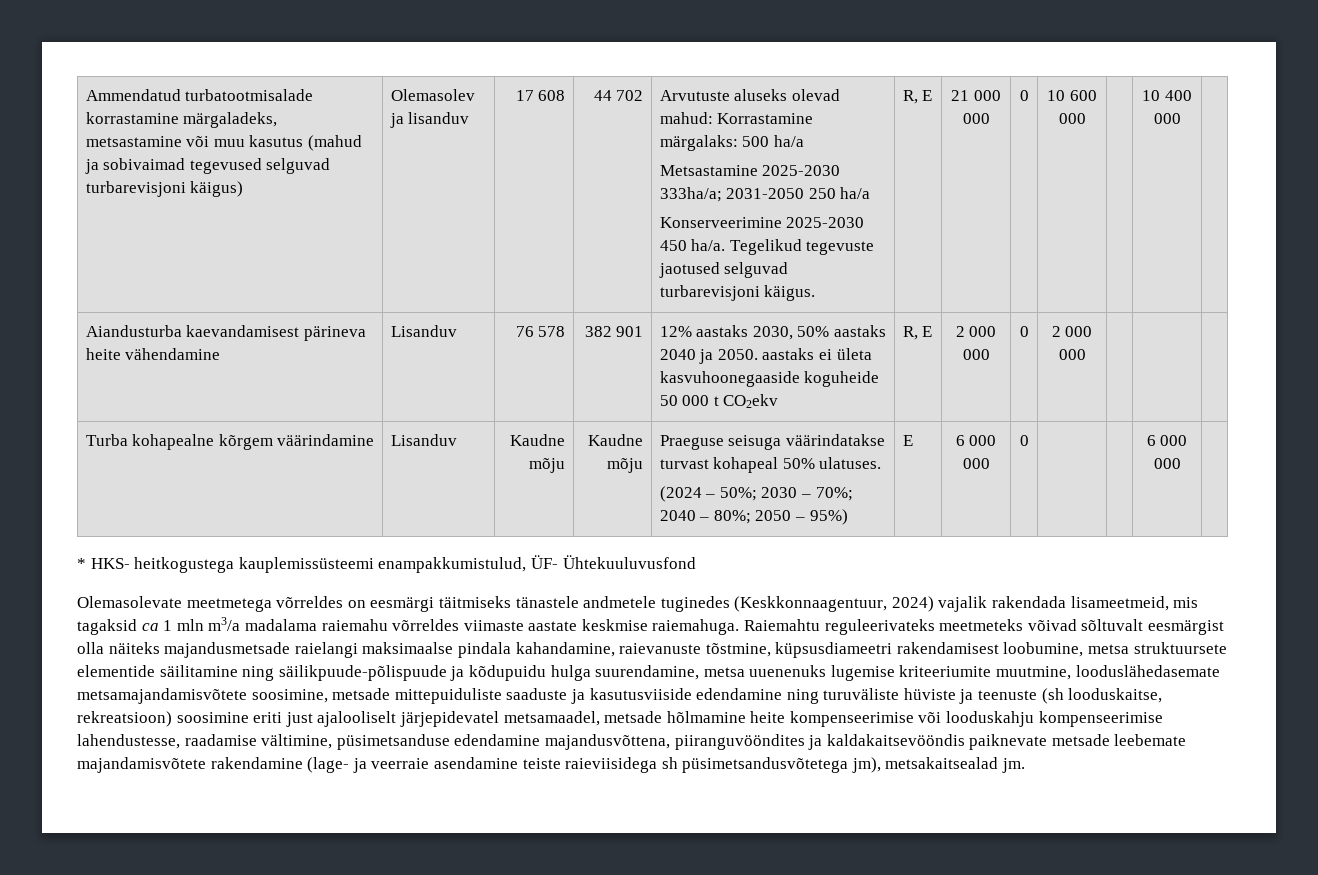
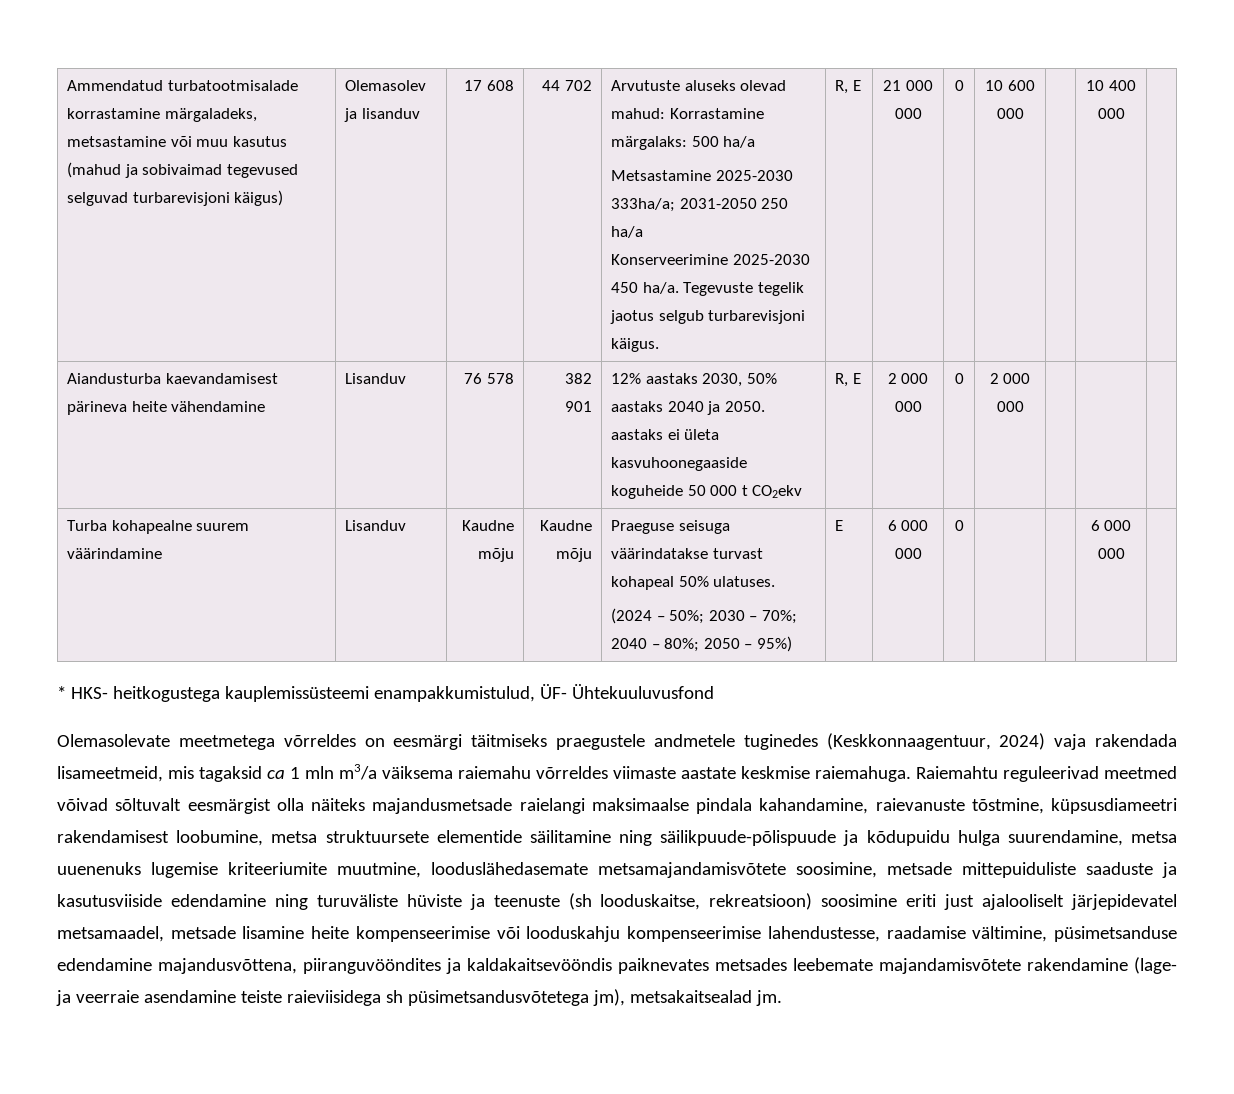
[729,239,875,255] [658,262,789,278] Tegelikud tegevuste jaotused selguvad -> [683,282,804,296] [610,310,704,324] Tegevuste tegelik jaotus selgub
[218,434,273,450] kõrgem -> [196,523,250,531] suurem
[515,596,579,608] tänastele -> [555,734,645,750] praegustele
[938,596,988,612] vajalik -> [1054,734,1087,750] vaja
[244,619,317,631] madalama -> [382,766,453,779] väiksema
[824,619,1024,635] reguleerivateks meetmeteks -> [1003,766,1177,782] reguleerivad meetmed
[666,711,746,723] hõlmamine -> [242,926,305,939] lisamine
[969,734,1110,750] paiknevate metsade -> [618,958,787,974] paiknevates metsades

